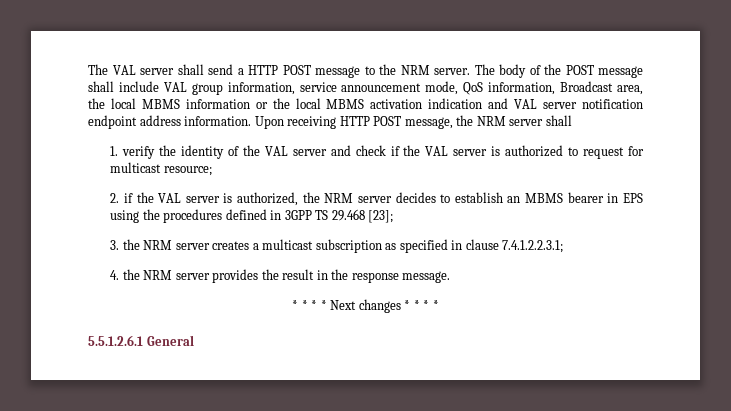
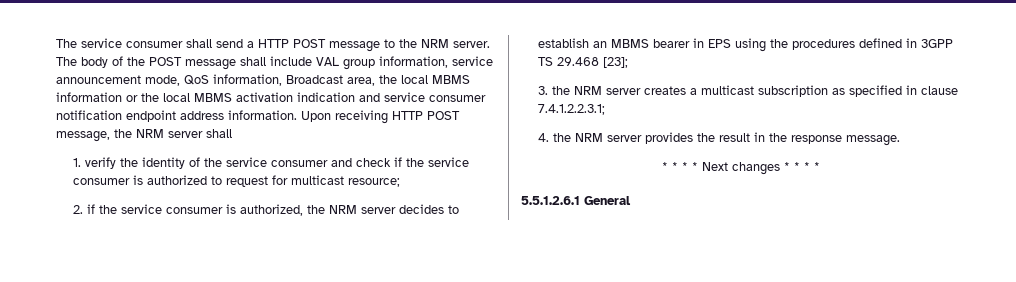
[88,64,174,75] The VAL server -> [56,38,183,48] The service consumer
[514,99,578,109] VAL server -> [384,92,486,102] service consumer
[264,146,327,156] VAL server -> [226,157,329,167] service consumer
[425,146,488,156] VAL server -> [428,157,470,167] [73,178,131,185] service consumer
[158,193,220,203] VAL server -> [121,204,224,214] service consumer

